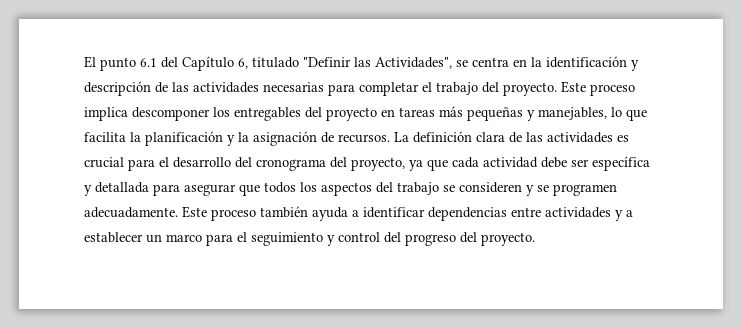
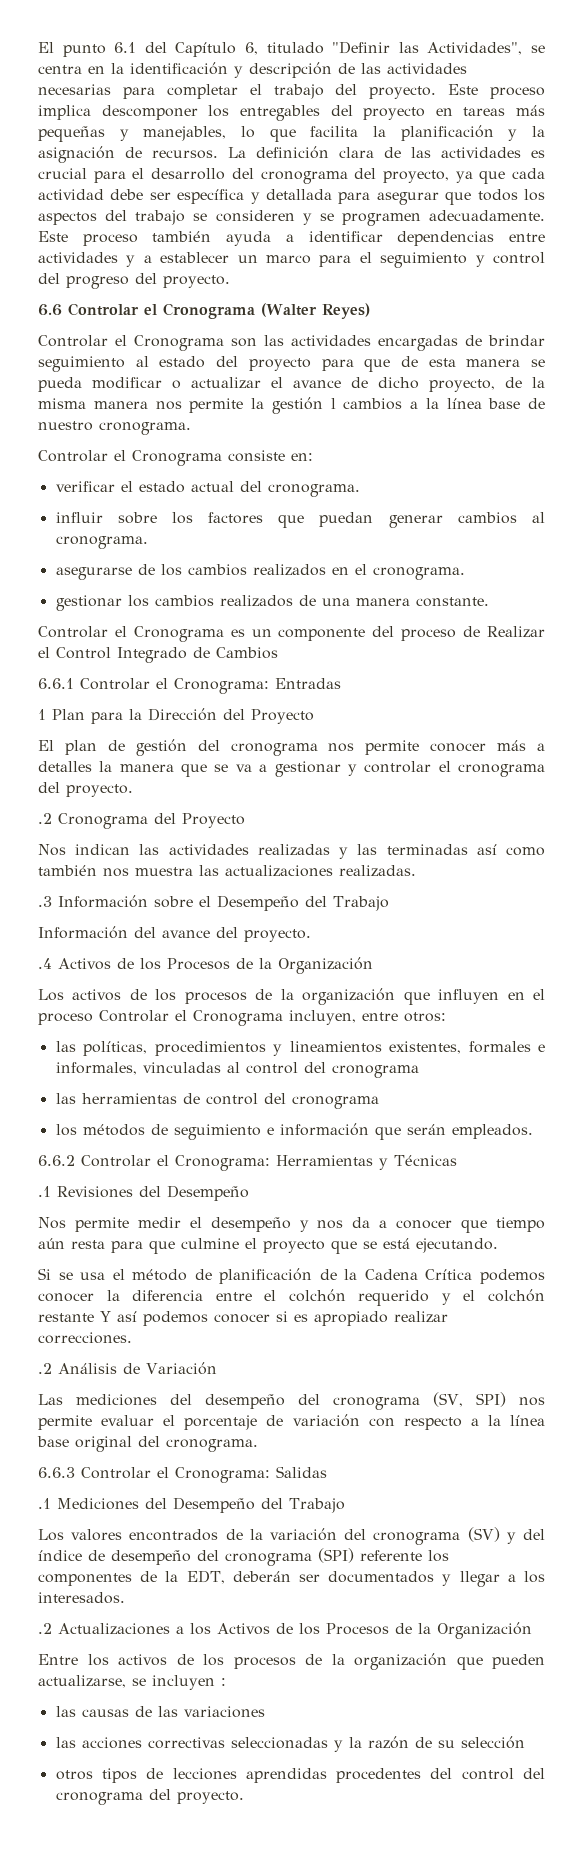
(535, 239) none -> [38,303,370,319] [38,335,545,351] [38,356,545,372] [38,377,545,392] [38,397,545,414] [38,421,191,435] [38,450,313,466] [55,481,360,497] [55,512,545,528] [55,536,148,549] [55,564,465,580] [55,595,489,611] [38,626,546,642] [38,647,278,663] [38,678,341,694] [38,708,314,724] [38,739,545,756] [38,761,546,777] [38,782,133,797] [38,813,245,829] [38,844,545,859] [38,865,416,877] [38,895,389,911] [38,926,311,942] [38,957,373,974] [38,988,545,1005] [38,1010,446,1026] [55,1041,545,1056] [55,1062,419,1078] [55,1093,379,1109] [55,1123,533,1140] [38,1155,457,1171] [38,1185,249,1201] [38,1217,546,1233] [38,1238,498,1254] [38,1268,545,1284] [38,1289,545,1306] [38,1311,448,1326] [38,1332,132,1344] [38,1362,217,1375] [38,1392,545,1410] [38,1414,546,1430] [37,1436,258,1452] [38,1466,327,1483] [38,1497,345,1513] [38,1527,545,1545] [38,1548,449,1566] [38,1570,546,1587] [38,1592,125,1604] [38,1622,532,1639] [38,1653,545,1670] [38,1675,226,1690] [55,1706,265,1718] [55,1736,525,1752] [55,1768,545,1783] [55,1789,244,1805] // 6.6 Controlar el Cronograma (Walter Reyes) // Controlar el Cronograma son las actividades encargadas de brindar seguimiento al estado del proyecto para que de esta manera se pueda modificar o actualizar el avance de dicho proyecto, de la misma manera nos permite la gestión l cambios a la línea base de nuestro cronograma. // Controlar el Cronograma consiste en: // verificar el estado actual del cronograma. // influir sobre los factores que puedan generar cambios al cronograma. // asegurarse de los cambios realizados en el cronograma. // gestionar los cambios realizados de una manera constante. // Controlar el Cronograma es un componente del proceso de Realizar el Control Integrado de Cambios // 6.6.1 Controlar el Cronograma: Entradas // 1 Plan para la Dirección del Proyecto // El plan de gestión del cronograma nos permite conocer más a detalles la manera que se va a gestionar y controlar el cronograma del proyecto. // .2 Cronograma del Proyecto // Nos indican las actividades realizadas y las terminadas así como también nos muestra las actualizaciones realizadas. // .3 Información sobre el Desempeño del Trabajo // Información del avance del proyecto. // .4 Activos de los Procesos de la Organización // Los activos de los procesos de la organización que influyen en el proceso Controlar el Cronograma incluyen, entre otros: // las políticas, procedimientos y lineamientos existentes, formales e informales, vinculadas al control del cronograma // las herramientas de control del cronograma // los métodos de seguimiento e información que serán empleados. // 6.6.2 Controlar el Cronograma: Herramientas y Técnicas // .1 Revisiones del Desempeño // Nos permite medir el desempeño y nos da a conocer que tiempo aún resta para que culmine el proyecto que se está ejecutando. // Si se usa el método de planificación de la Cadena Crítica podemos conocer la diferencia entre el colchón requerido y el colchón restante Y así podemos conocer si es apropiado realizar correcciones. // .2 Análisis de Variación // Las mediciones del desempeño del cronograma (SV, SPI) nos permite evaluar el porcentaje de variación con respecto a la línea base original del cronograma. // 6.6.3 Controlar el Cronograma: Salidas // .1 Mediciones del Desempeño del Trabajo // Los valores encontrados de la variación del cronograma (SV) y del índice de desempeño del cronograma (SPI) referente los componentes de la EDT, deberán ser documentados y llegar a los interesados. // .2 Actualizaciones a los Activos de los Procesos de la Organización // Entre los activos de los procesos de la organización que pueden actualizarse, se incluyen : // las causas de las variaciones // las acciones correctivas seleccionadas y la razón de su selección // otros tipos de lecciones aprendidas procedentes del control del cronograma del proyecto.

